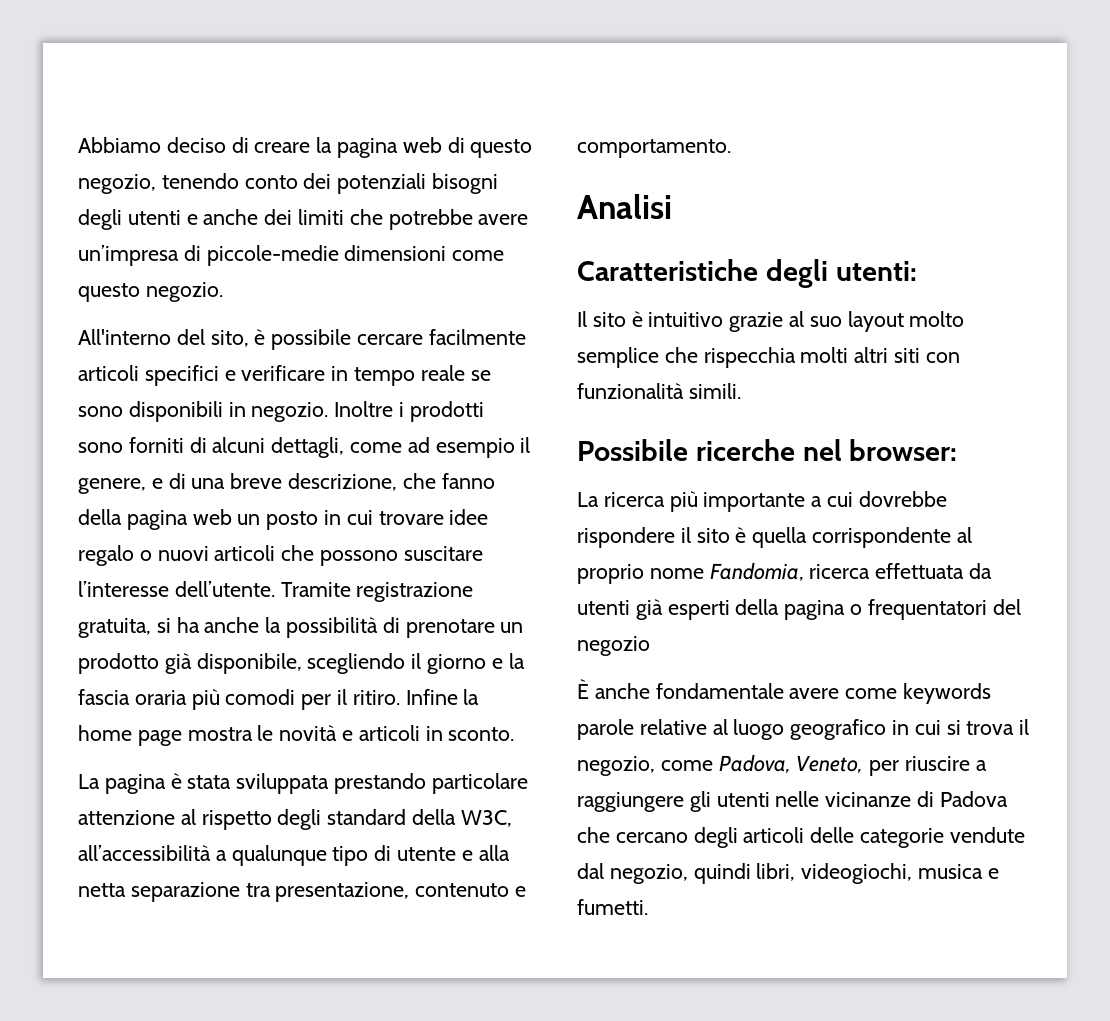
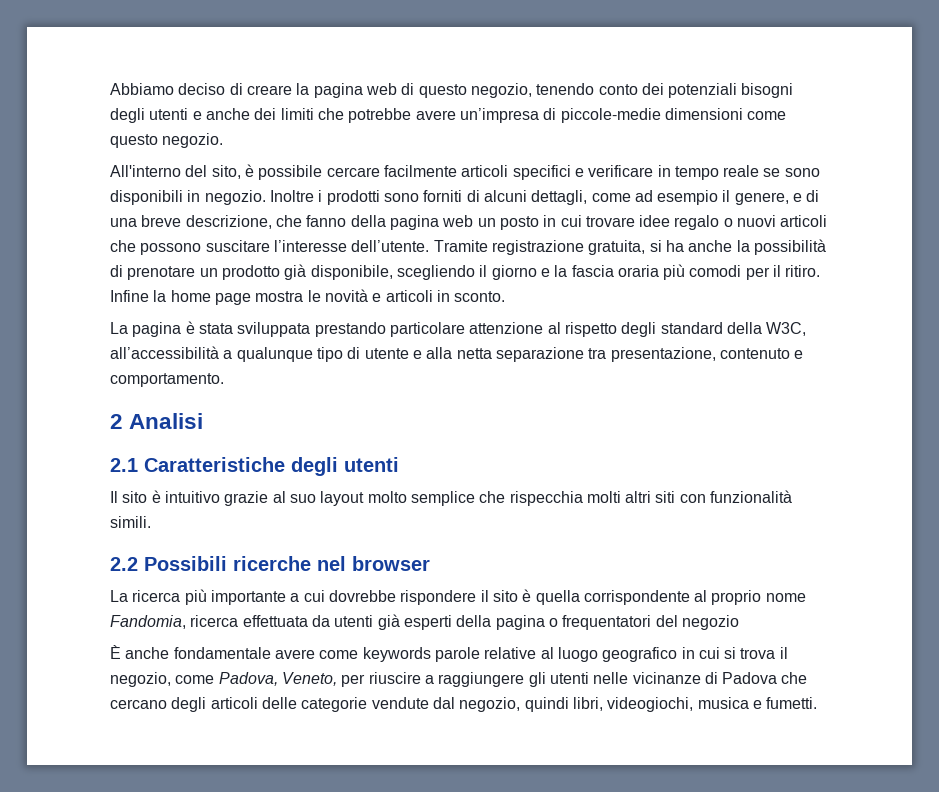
(731, 148) none -> [110,414,123,429] 2
(672, 206) none -> [110,458,138,472] 2.1
[835,261,917,281] utenti: -> [344,457,399,472] utenti
[577,439,688,461] Possibile -> [110,556,227,571] 2.2 Possibili
[849,439,958,461] browser: -> [352,556,430,571] browser

